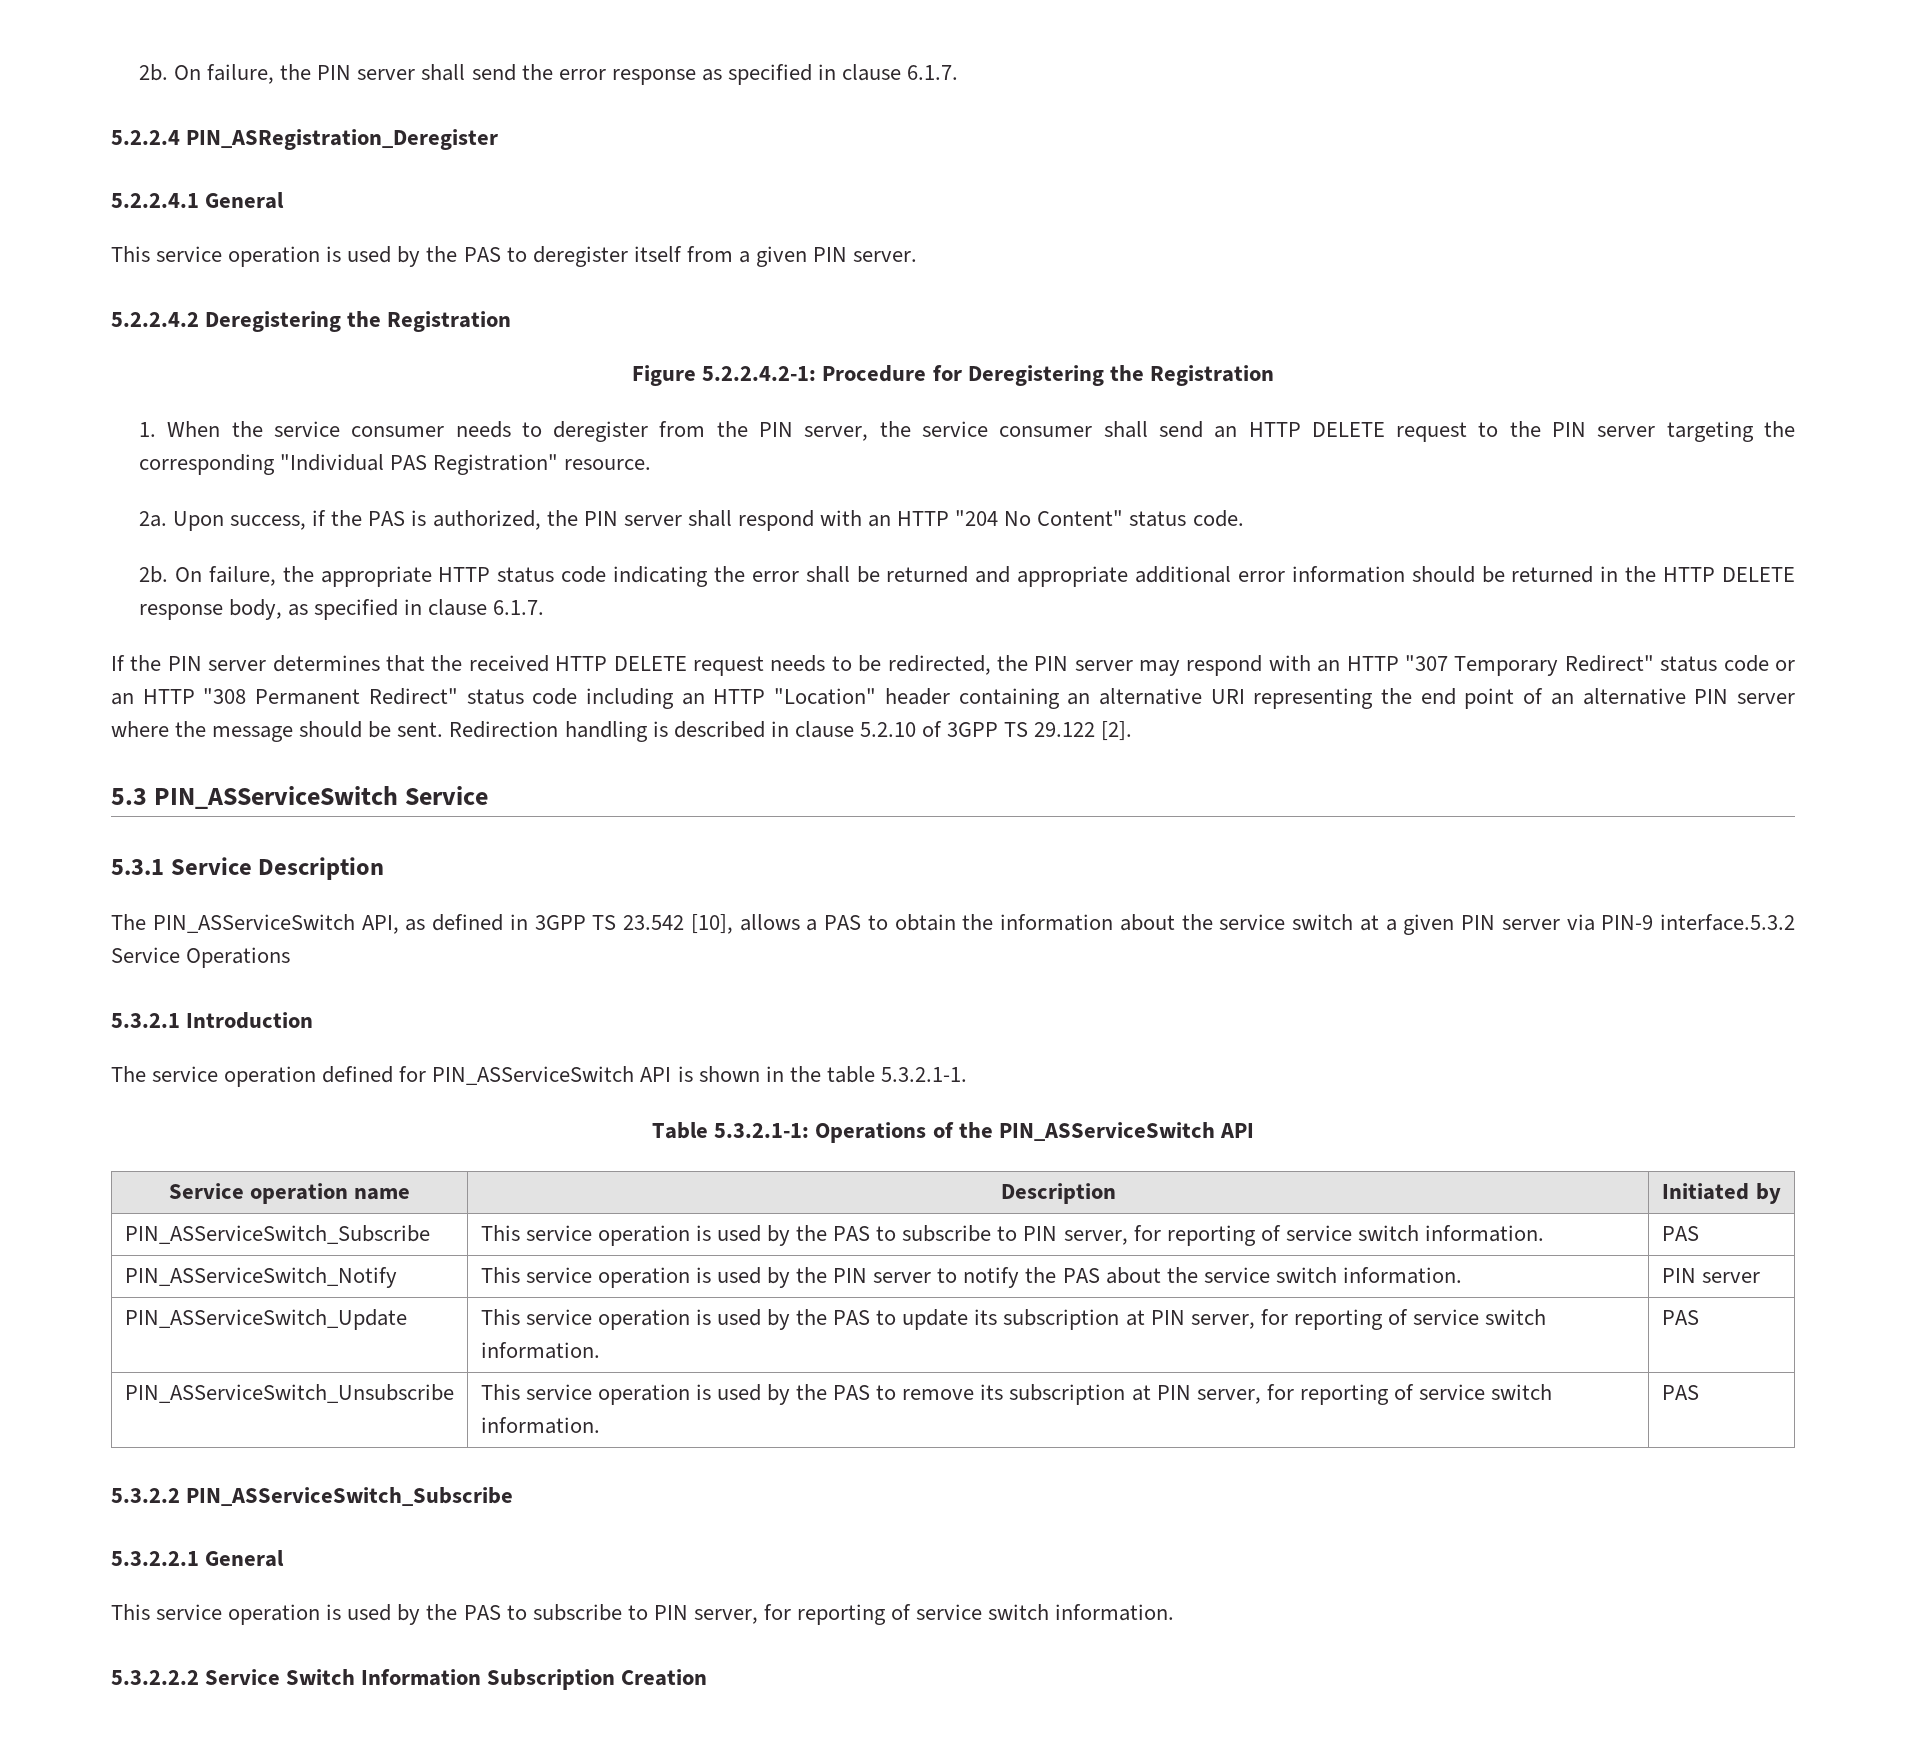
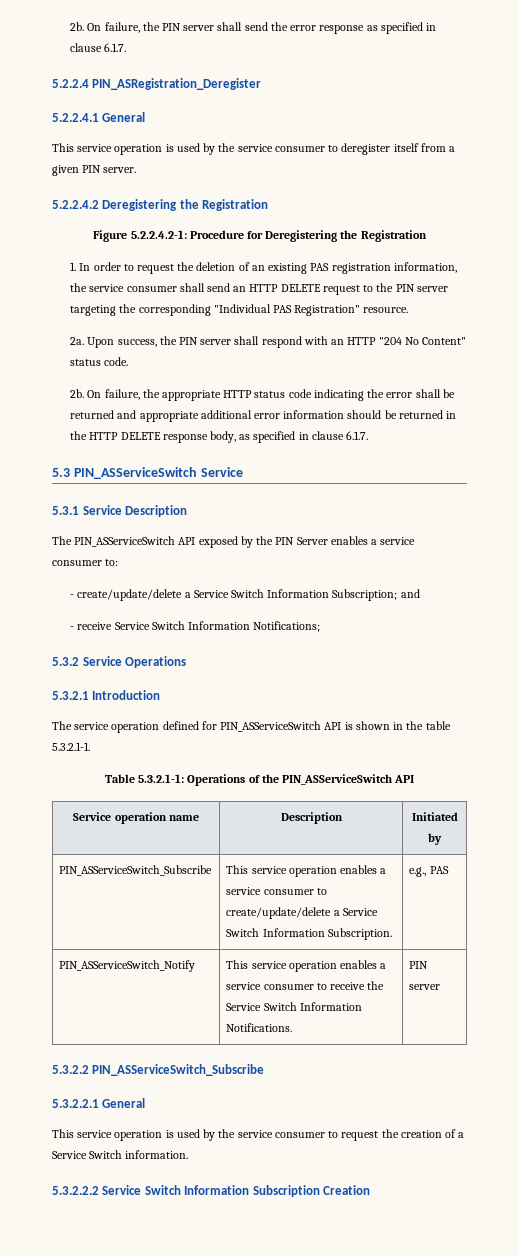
[463,247,501,262] PAS -> [237,144,325,152] service consumer
[167,421,869,442] When the service consumer needs to deregister from the PIN server, -> [79,262,457,274] In order to request the deletion of an existing PAS registration information,
[312,510,541,530] if the PAS is authorized, -> (157, 343) none
[111,655,1795,676] [111,688,1795,709] [111,721,1133,742] // If the PIN server determines that the received HTTP DELETE request needs to be redirected, the PIN server may respond with an HTTP "307 Temporary Redirect" status code or an HTTP "308 Permanent Redirect" status code including an HTTP "Location" header containing an alternative URI representing the end point of an alternative PIN server where the message should be sent. Redirection handling is described in clause 5.2.10 of 3GPP TS 29.122 [2]. -> (369, 435) none
[361,914,1795,935] API, as defined in 3GPP TS 23.542 [10], allows a PAS to obtain the information about the service switch at a given PIN server via PIN-9 interface.5.3.2 -> [178,536,416,548] [52,559,119,566] [70,589,420,601] [70,621,321,632] [52,657,79,666] API exposed by the PIN Server enables a service consumer to: // - create/update/delete a Service Switch Information Subscription; and // - receive Service Switch Information Notifications; // 5.3.2
[695,1225,1544,1246] is used by the PAS to subscribe to PIN server, for reporting of service switch information. | -> [340,865,387,874] [226,887,327,895] [226,907,378,919] [226,928,392,940] [409,867,427,877] enables a service consumer to create/update/delete a Service Switch Information Subscription. | e.g.,
[695,1267,1462,1288] [1661,1268,1760,1283] [124,1309,407,1330] [480,1309,1547,1330] [480,1342,600,1359] [1661,1310,1699,1325] [124,1384,454,1403] [480,1384,1553,1405] [480,1417,600,1434] [1661,1385,1699,1400] is used by the PIN server to notify the PAS about the service switch information. | PIN server // PIN_ASServiceSwitch_Update | This service operation is used by the PAS to update its subscription at PIN server, for reporting of service switch information. | PAS // PIN_ASServiceSwitch_Unsubscribe | This service operation is used by the PAS to remove its subscription at PIN server, for reporting of service switch information. | PAS -> [340,960,387,969] [226,981,385,990] [226,1002,362,1011] [226,1023,293,1032] [409,961,429,969] [409,984,441,990] enables a service consumer to receive the Service Switch Information Notifications. | PIN server
[463,1604,1050,1625] PAS to subscribe to PIN server, for reporting of service switch -> [237,1129,465,1141] [52,1150,123,1159] service consumer to request the creation of a Service Switch

